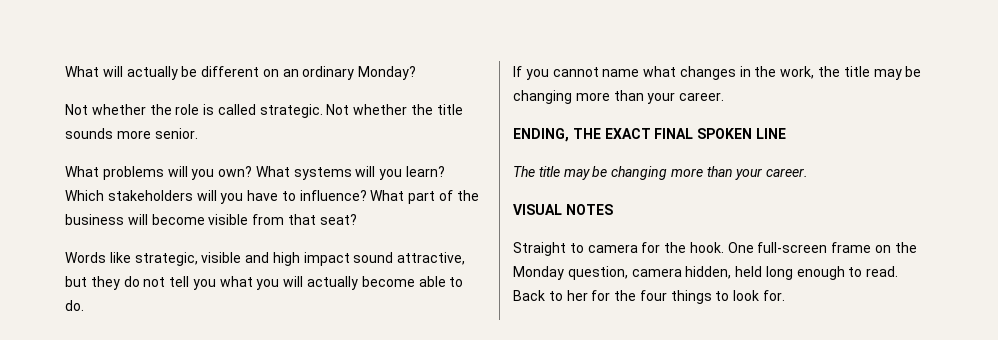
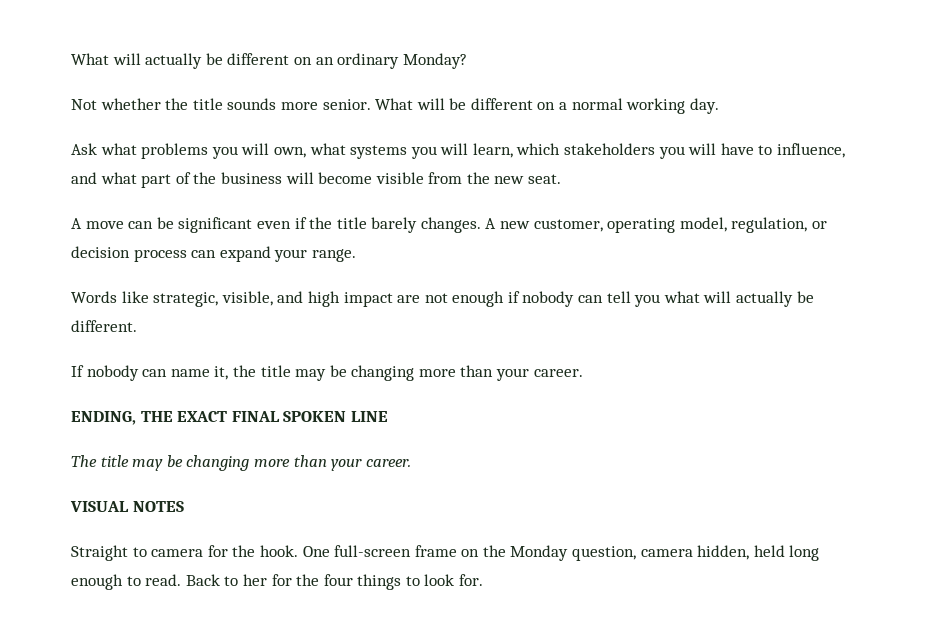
[175,104,463,118] [65,128,198,139] [65,166,446,180] [65,190,405,204] role is called strategic. Not whether the title sounds more senior. // What problems will you own? What systems will you learn? Which stakeholders will you have to influence? What -> [192,98,719,114] [71,143,846,159] [71,172,137,184] title sounds more senior. What will be different on a normal working day. // Ask what problems you will own, what systems you will learn, which stakeholders you will have to influence, and what
[287,214,357,225] that seat? -> [466,172,562,184] [71,217,828,233] [71,246,356,262] the new seat. // A move can be significant even if the title barely changes. A new customer, operating model, regulation, or decision process can expand your range.
[201,252,242,263] visible -> [221,291,273,306] visible,
[353,252,466,265] [65,276,166,290] sound attractive, but they do not -> [397,291,604,307] are not enough if nobody can
[256,276,464,290] [65,300,84,311] [513,66,815,80] you will actually become able to do. // If you cannot name what changes in the work, -> [703,291,814,307] [71,320,137,332] [71,365,229,381] will actually be different. // If nobody can name it,

